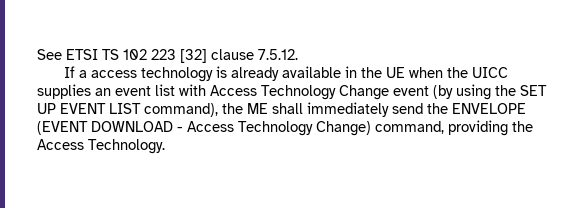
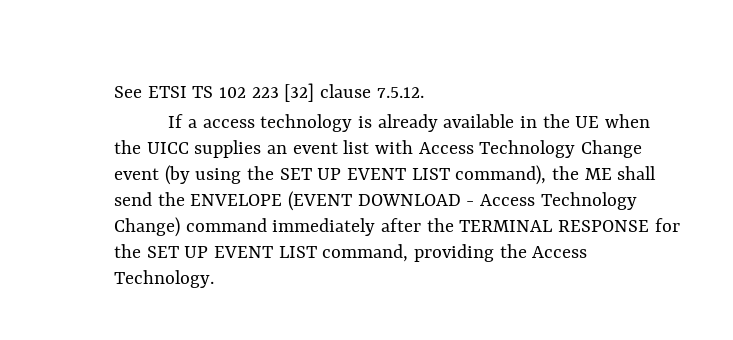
[307,102,389,117] immediately -> (657, 173) none
(371, 128) none -> [185,218,680,236] [114,244,317,258] command immediately after the TERMINAL RESPONSE for the SET UP EVENT LIST

